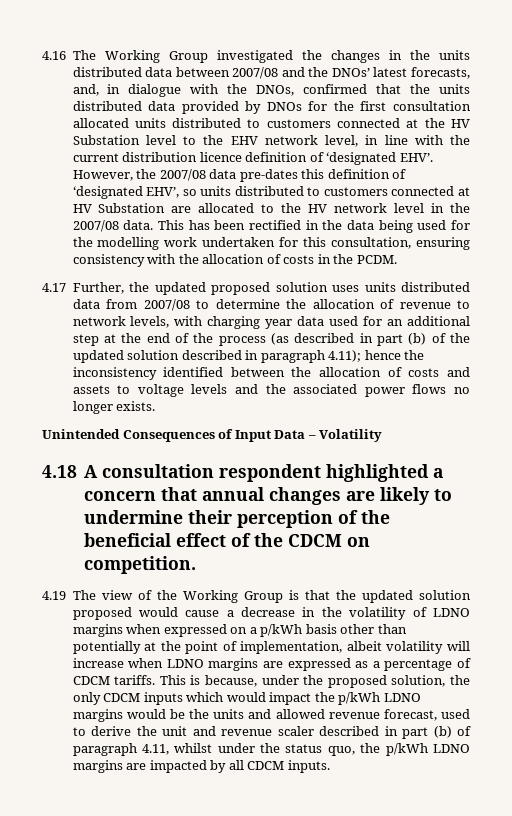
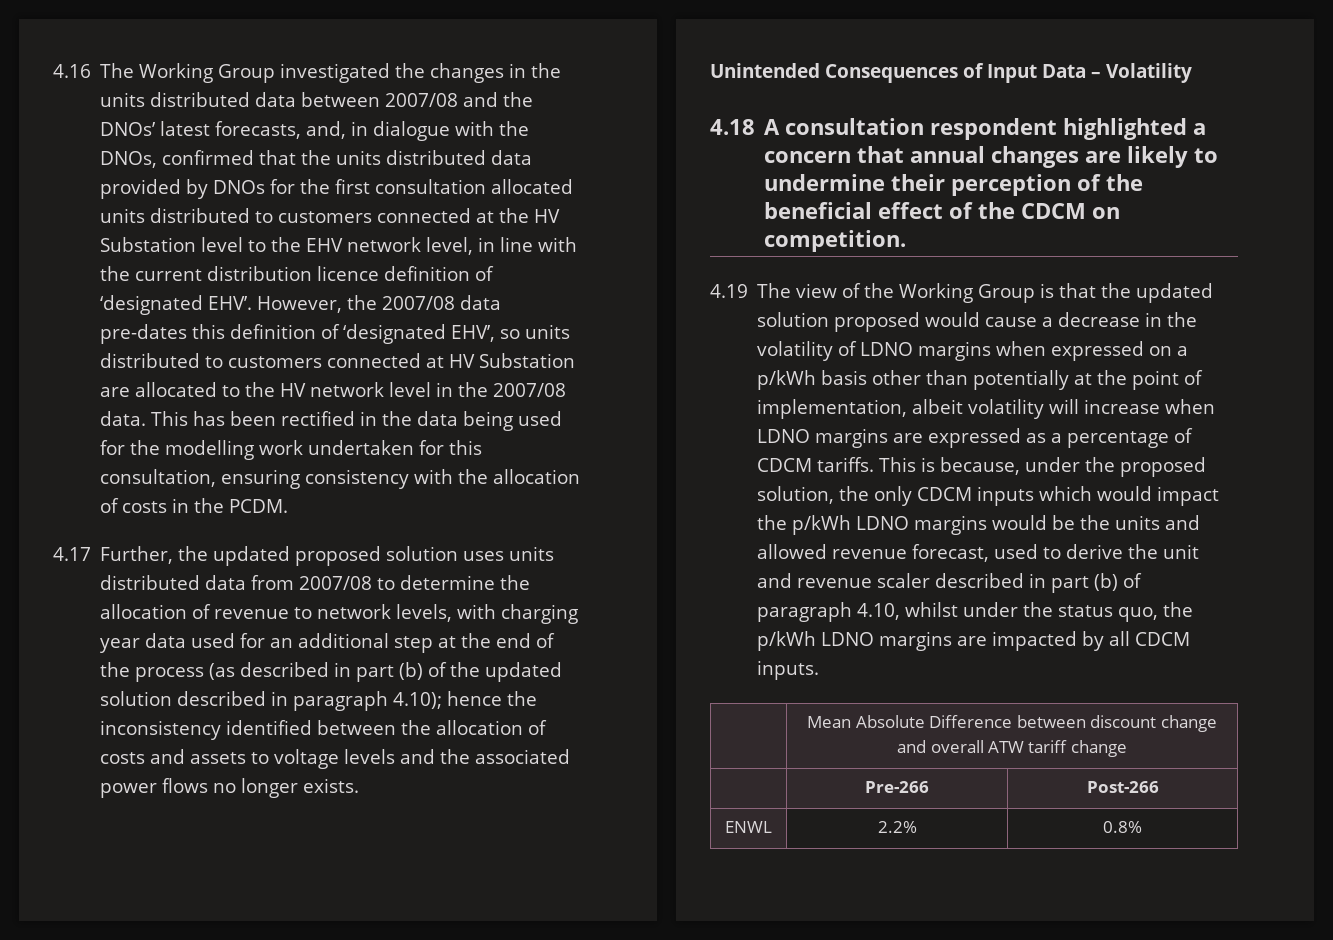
[328,350,362,362] 4.11); -> [393,692,443,709] 4.10);
[141,744,169,755] 4.11, -> [857,603,901,620] 4.10,
(330, 766) none -> [807,715,1217,732] [897,740,1127,757] [865,781,929,793] [1086,781,1159,793] [725,821,772,833] [877,821,917,833] [1103,821,1142,833] // | Mean Absolute Difference between discount change and overall ATW tariff change // | Pre-266 | Post-266 // ENWL | 2.2% | 0.8%

